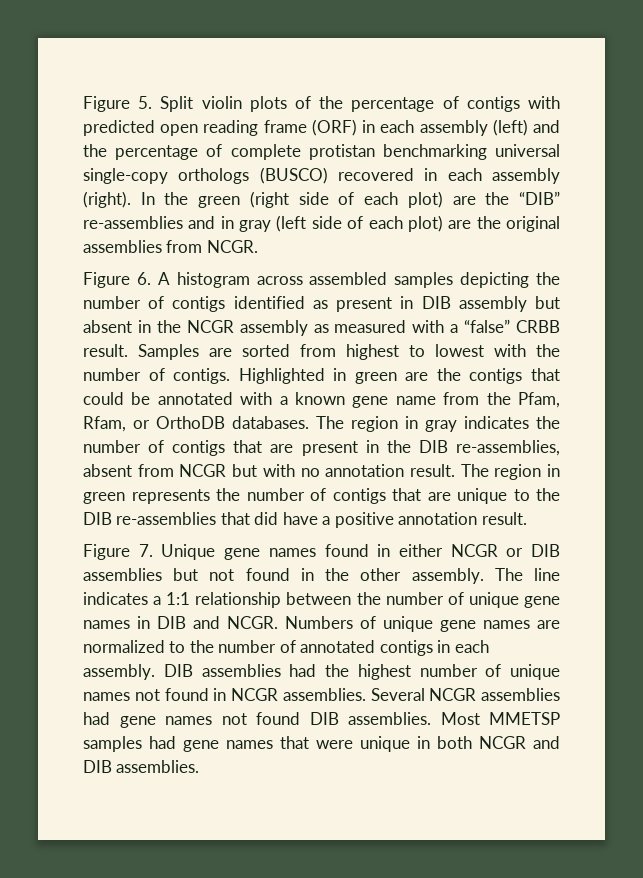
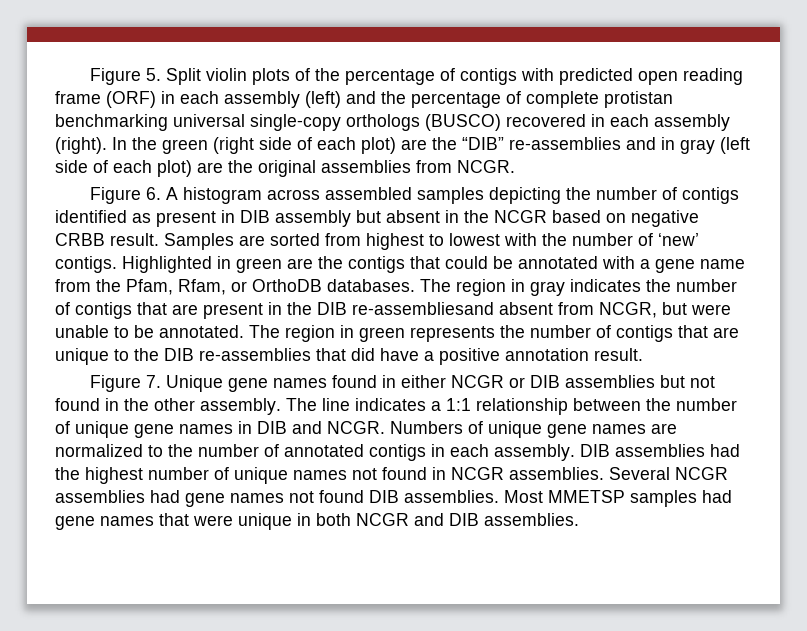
[239,319,511,336] assembly as measured with a “false” -> [552,210,699,227] based on negative
(165, 374) none -> [658,233,699,246] ‘new’
[295,392,345,405] known -> (650, 264) none
[455,440,560,456] re-assemblies, -> [352,302,494,315] re-assembliesand
[179,464,455,477] NCGR but with no annotation result. -> [599,302,731,318] [55,325,244,338] NCGR, but were unable to be annotated.

